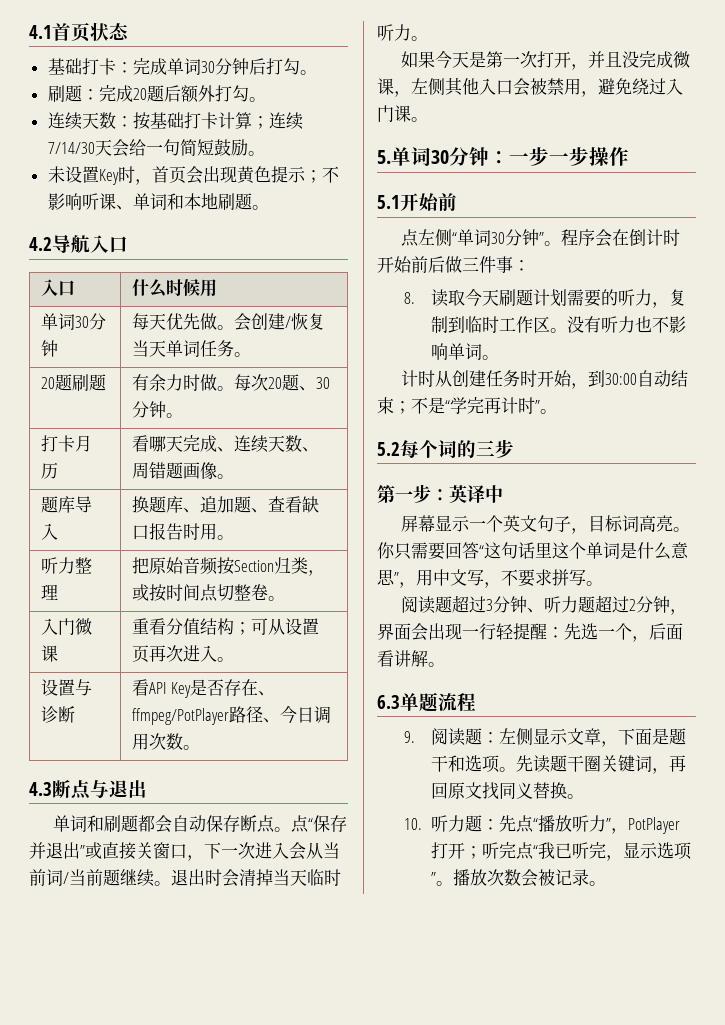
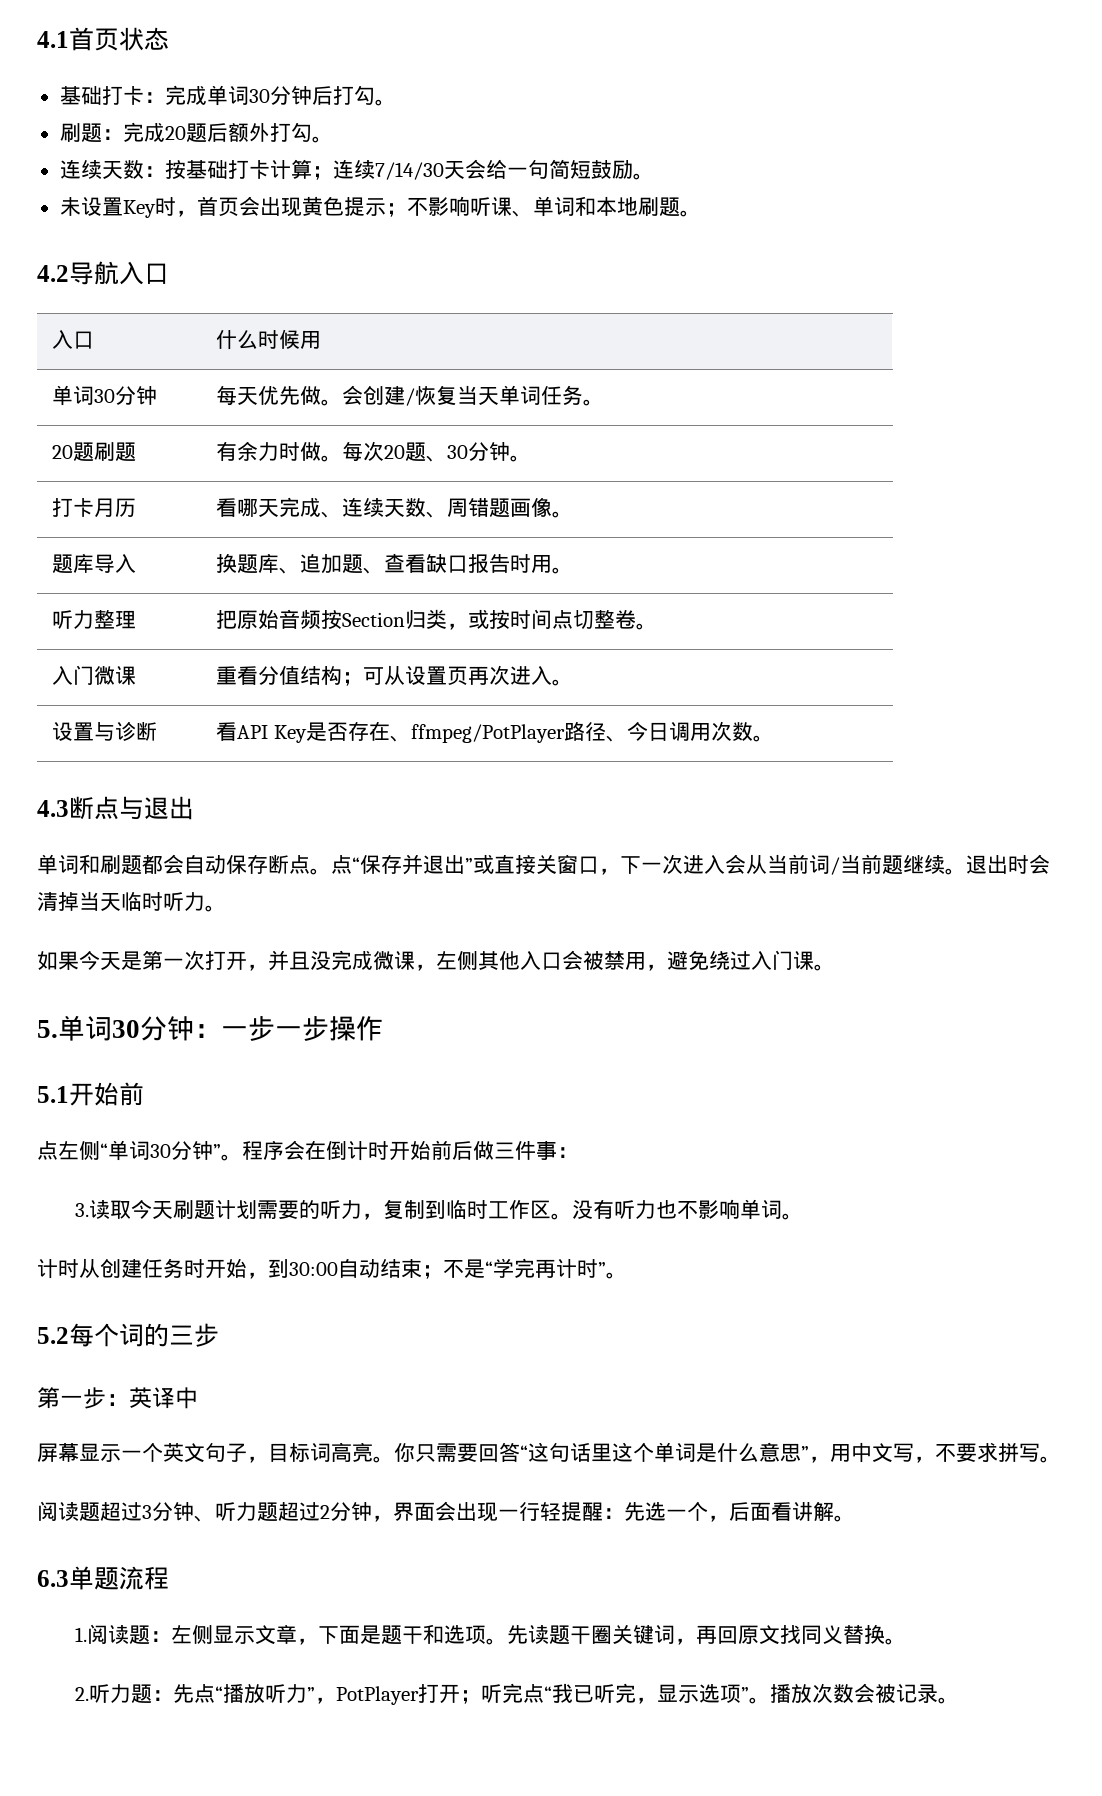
[404,292,416,304] 8. -> [75,1203,90,1217] 3.
[404,731,416,743] 9. -> [75,1627,88,1642] 1.
[404,818,423,830] 10. -> [75,1687,90,1701] 2.

